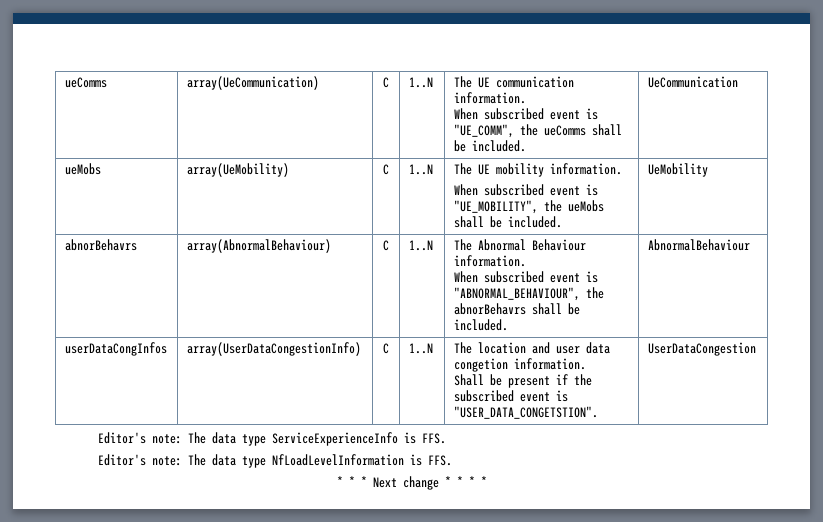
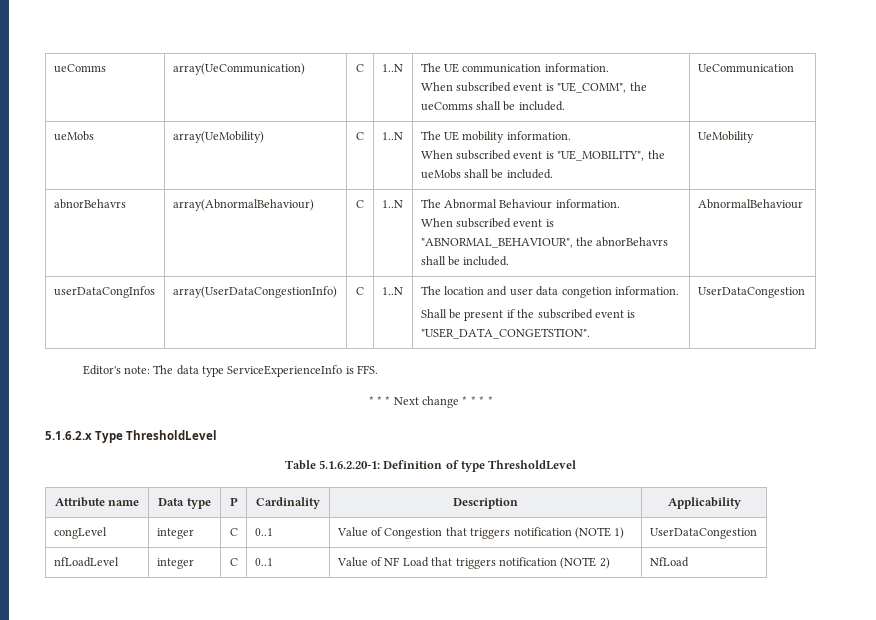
[98,454,453,468] // Editor's note: The data type NfLoadLevelInformation is FFS. -> (379, 369) none
(487, 481) none -> [45,430,218,443] [284,460,577,472] [54,497,140,507] [158,498,211,509] [229,497,238,506] [256,497,320,509] [453,498,518,509] [667,497,741,509] [53,527,107,539] [156,528,194,539] [229,528,238,536] [254,528,273,536] [336,527,625,539] [649,528,757,539] [53,557,119,567] [156,558,194,569] [229,558,238,566] [254,558,273,566] [336,557,610,569] [649,557,689,567] // 5.1.6.2.x Type ThresholdLevel // Table 5.1.6.2.20-1: Definition of type ThresholdLevel // Attribute name | Data type | P | Cardinality | Description | Applicability // congLevel | integer | C | 0..1 | Value of Congestion that triggers notification (NOTE 1) | UserDataCongestion // nfLoadLevel | integer | C | 0..1 | Value of NF Load that triggers notification (NOTE 2) | NfLoad

